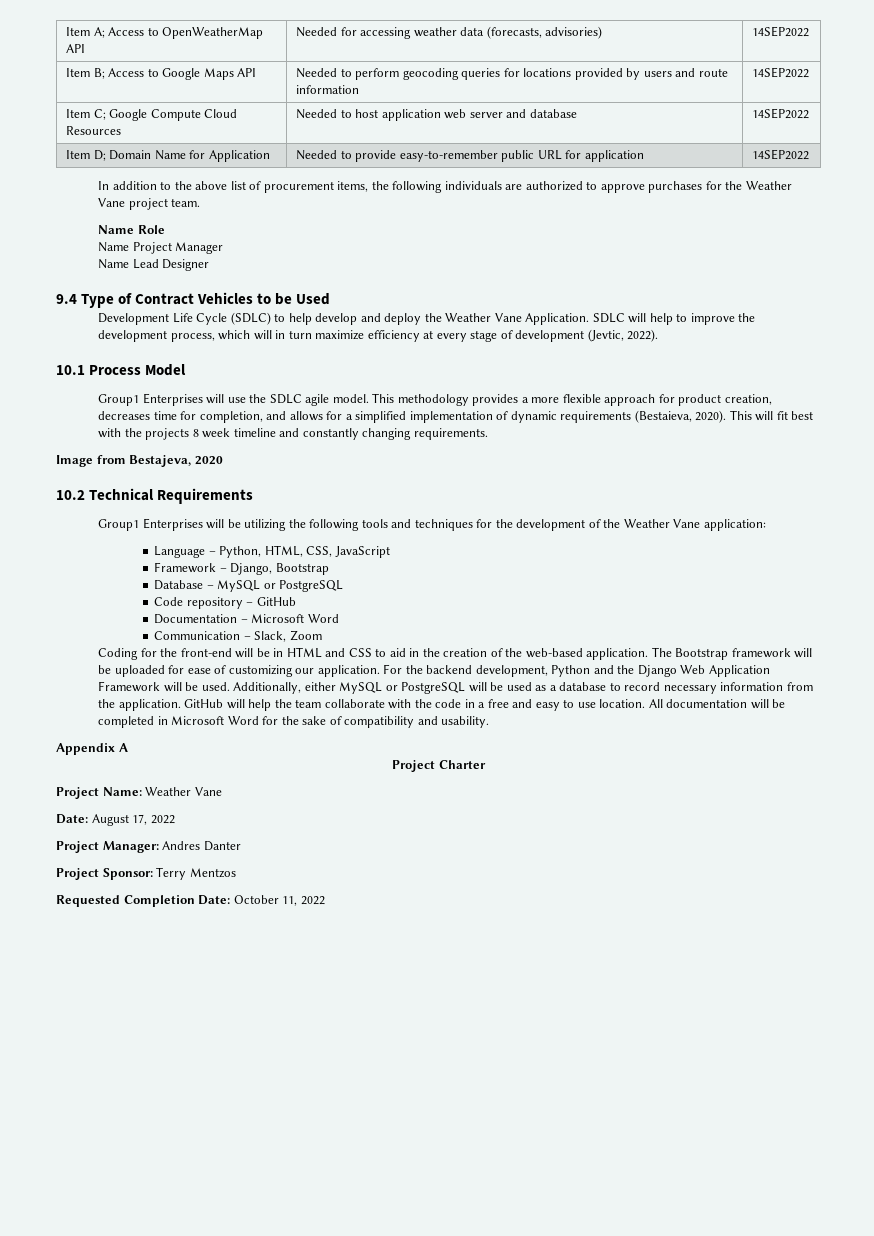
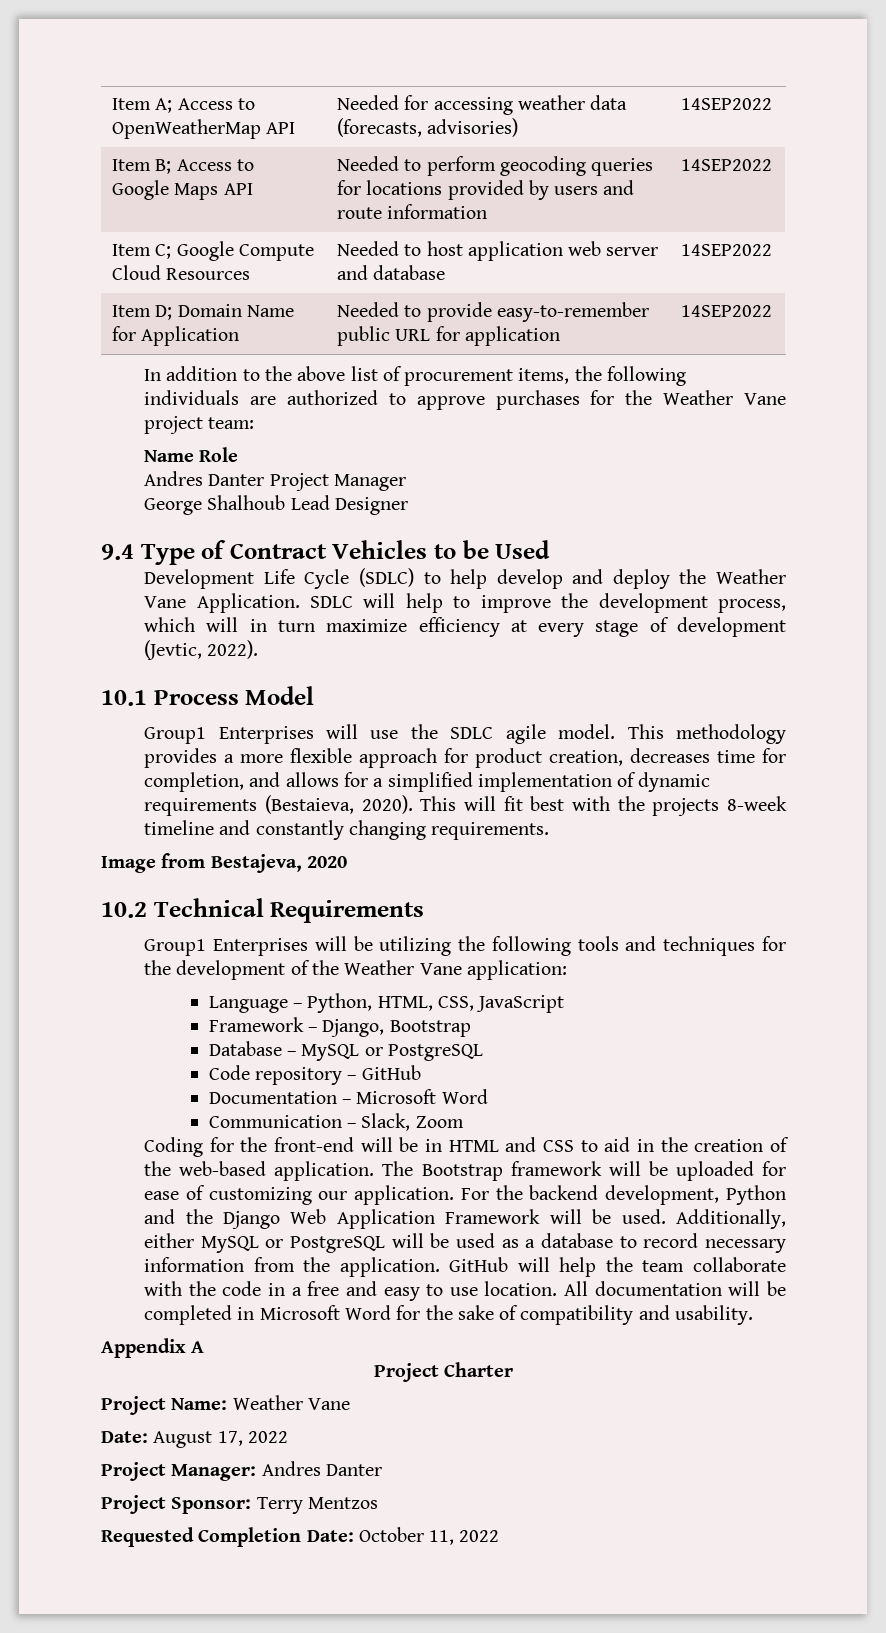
[171,198,201,207] team. -> [208,417,255,429] team:
[98,242,130,252] Name -> [144,471,265,486] Andres Danter
[98,259,130,269] Name -> [144,495,286,515] George Shalhoub
[192,428,231,438] 8 week -> [727,796,787,811] 8-week

